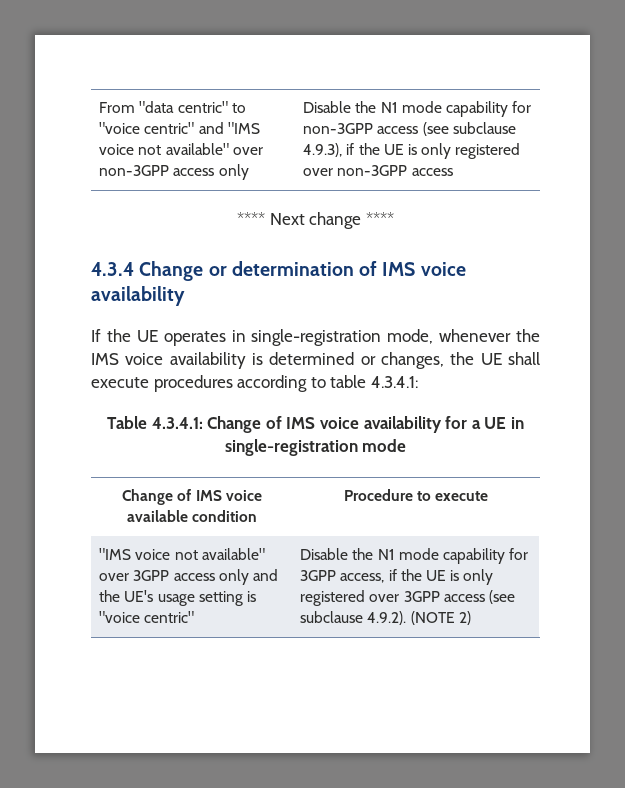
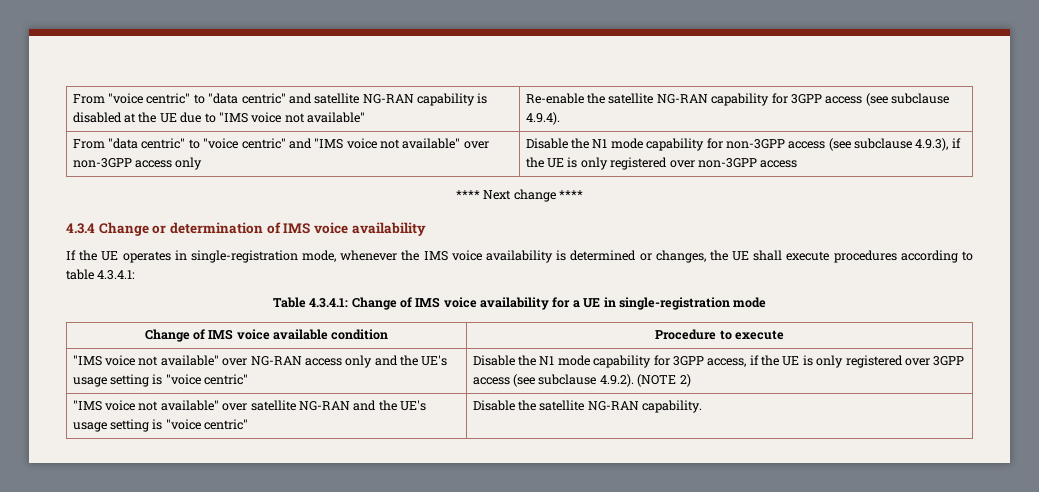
[99,102,136,113] From -> [72,93,488,106] [72,112,366,123] [525,93,950,106] [525,112,560,125] [72,139,105,149] From "voice centric" to "data centric" and satellite NG-RAN capability is disabled at the UE due to "IMS voice not available" | Re-enable the satellite NG-RAN capability for 3GPP access (see subclause 4.9.4). // From
[133,570,170,581] 3GPP -> [250,356,302,366] NG-RAN
(471, 618) none -> [72,400,427,411] [72,419,249,432] [472,400,703,413] // "IMS voice not available" over satellite NG-RAN and the UE's usage setting is "voice centric" | Disable the satellite NG-RAN capability.

